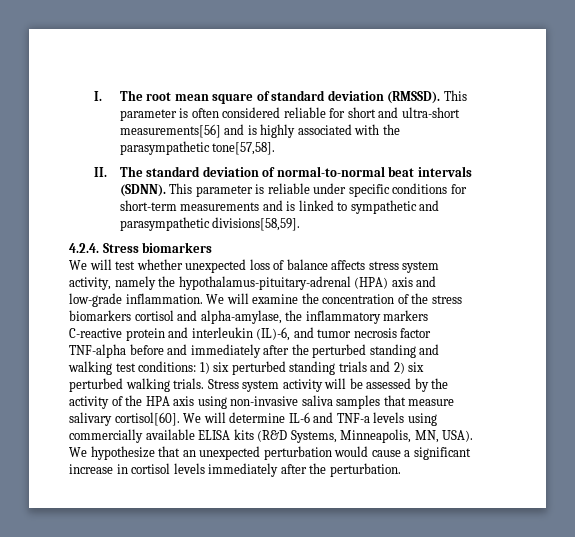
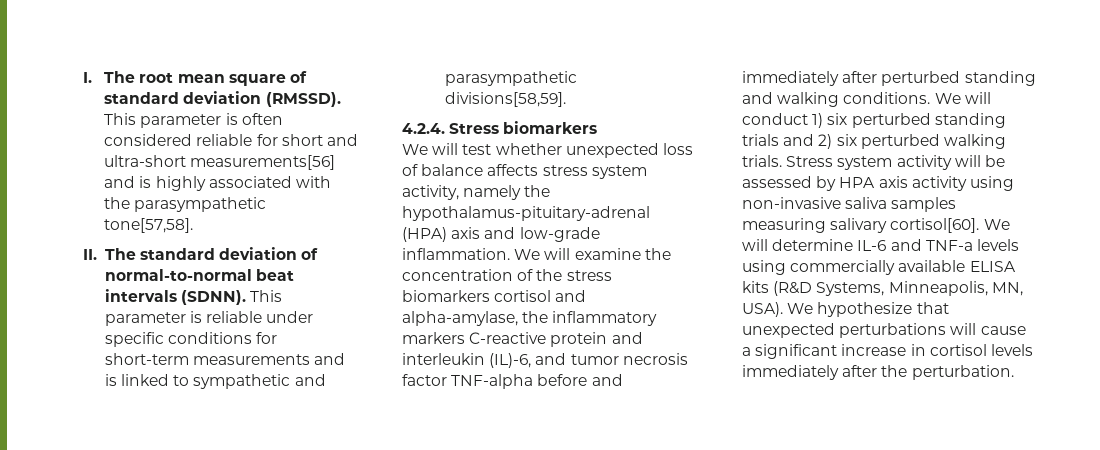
[291,344,309,355] the -> (878, 77) none
[115,361,197,372] test conditions: -> [843,92,991,104] [742,113,808,125] conditions. We will conduct
[431,378,449,389] [69,395,143,409] the activity of the -> (837, 183) none
(195, 401) none -> [911,176,967,191] activity
[383,395,455,406] that measure -> [742,218,826,233] measuring
[182,446,369,460] an unexpected perturbation would -> [742,323,977,338] unexpected perturbations will

